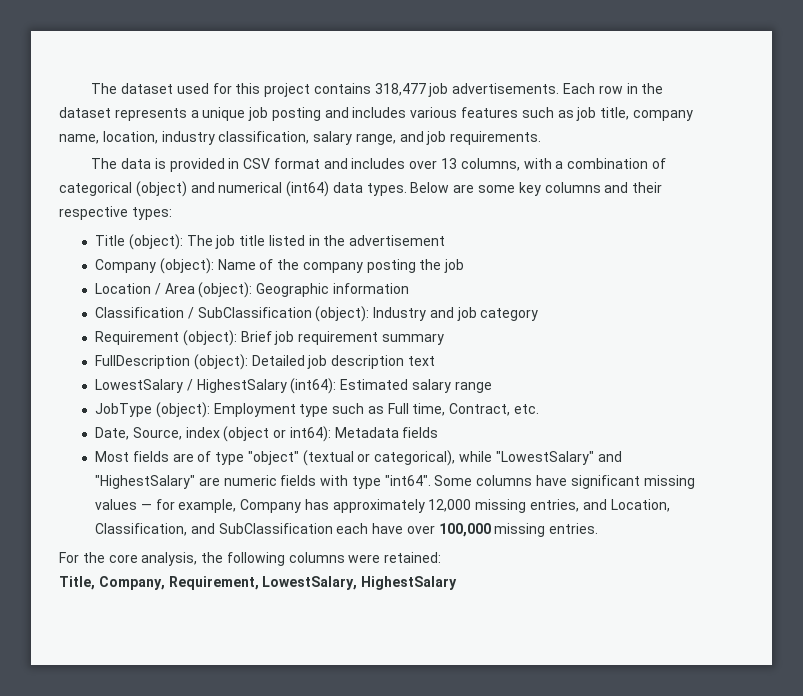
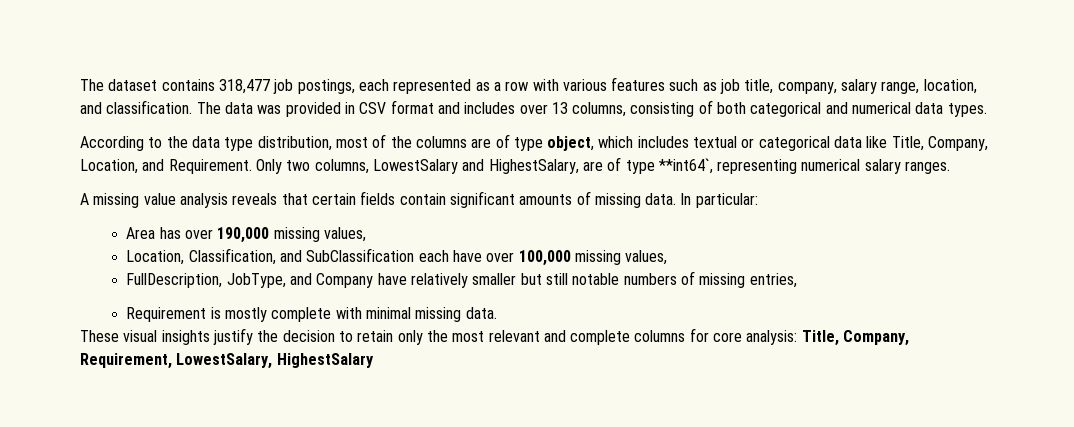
[176,83,664,97] [59,107,407,121] used for this project contains 318,477 job advertisements. Each row in the dataset represents a unique job posting and includes -> [161,79,559,94] contains 318,477 job postings, each represented as a row with
[632,110,693,121] [59,131,542,145] company name, location, industry classification, salary range, and job requirements. // -> [777,79,977,94] [80,100,193,114] company, salary range, location, and classification.
[154,158,166,169] is -> [257,105,282,114] was
[523,158,666,169] [59,181,187,197] with a combination of categorical (object) -> [630,100,822,117] consisting of both categorical
[286,181,330,197] (int64) -> (912, 108) none
[410,182,663,196] [59,206,172,220] [94,234,446,250] [94,258,465,274] [94,282,409,298] [94,306,539,322] [94,330,444,346] [94,354,435,370] [94,378,492,394] [94,402,539,418] [94,426,439,442] [94,450,622,466] [94,475,695,489] [94,499,607,513] Below are some key columns and their respective types: // Title (object): The job title listed in the advertisement // Company (object): Name of the company posting the job // Location / Area (object): Geographic information // Classification / SubClassification (object): Industry and job category // Requirement (object): Brief job requirement summary // FullDescription (object): Detailed job description text // LowestSalary / HighestSalary (int64): Estimated salary range // JobType (object): Employment type such as Full time, Contract, etc. // Date, Source, index (object or int64): Metadata fields // Most fields are of type "object" (textual or categorical), while "LowestSalary" and "HighestSalary" are numeric fields with type "int64". Some columns have significant missing values — for example, Company has approximately 12,000 missing entries, and -> [80,134,989,151] [80,157,951,174] [80,191,758,208] [126,227,367,243] // According to the data type distribution, most of the columns are of type object, which includes textual or categorical data like Title, Company, Location, and Requirement. Only two columns, LowestSalary and HighestSalary, are of type **int64`, representing numerical salary ranges. // A missing value analysis reveals that certain fields contain significant amounts of missing data. In particular: // Area has over 190,000 missing values, //
[549,523,599,534] [59,552,442,566] entries. // For the core analysis, the following columns were retained: // -> [625,250,668,265] [126,271,797,288] [126,307,497,322] [80,328,798,345] values, // FullDescription, JobType, and Company have relatively smaller but still notable numbers of missing entries, // Requirement is mostly complete with minimal missing data. // These visual insights justify the decision to retain only the most relevant and complete columns for core analysis:

